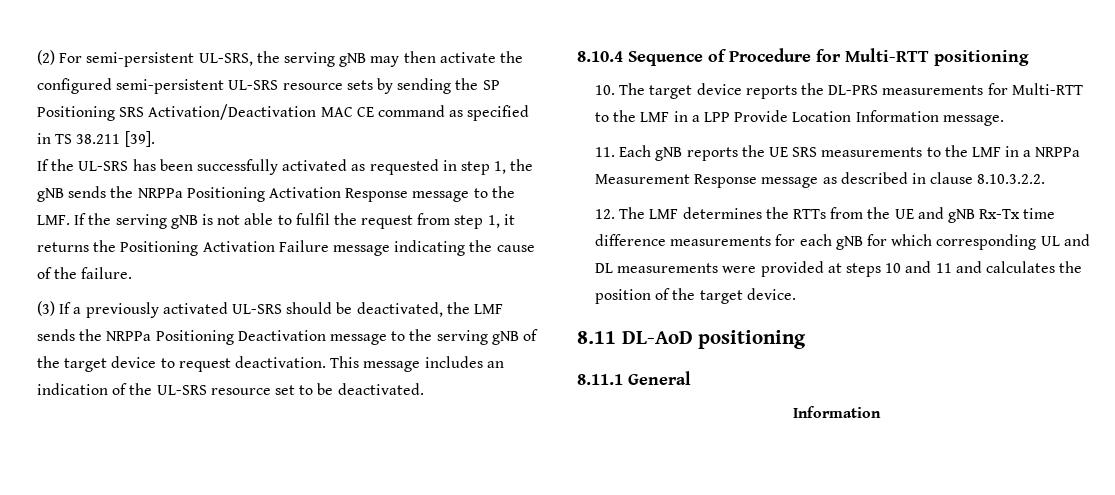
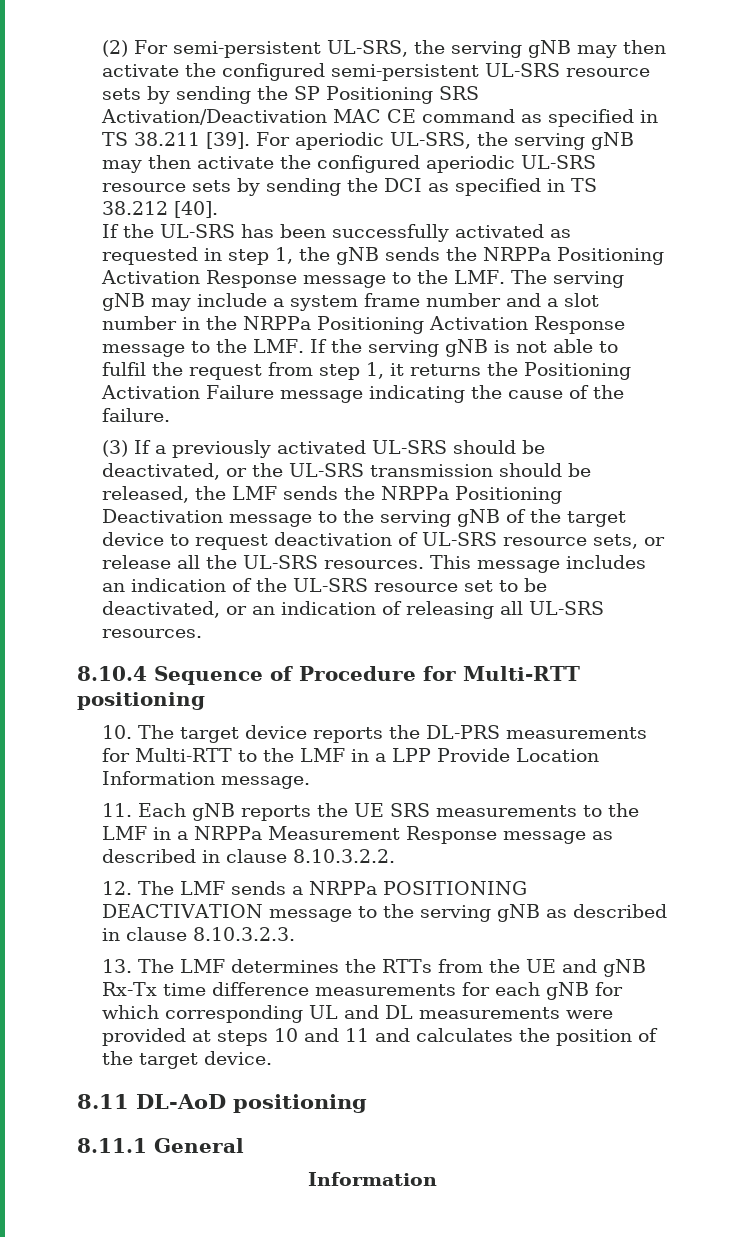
(155, 139) none -> [256,132,635,150] [102,155,597,173] [102,178,598,196] [102,201,219,218] For aperiodic UL-SRS, the serving gNB may then activate the configured aperiodic UL-SRS resource sets by sending the DCI as specified in TS 38.212 [40].
(71, 220) none -> [511,270,625,288] [102,293,600,311] [102,316,626,334] [102,339,305,357] The serving gNB may include a system frame number and a slot number in the NRPPa Positioning Activation Response message to the LMF.
(443, 309) none -> [226,463,592,477] [102,486,190,503] or the UL-SRS transmission should be released,
[234,356,326,368] deactivation. -> [274,532,666,549] [102,555,425,569] deactivation of UL-SRS resource sets, or release all the UL-SRS resources.
[337,383,424,395] deactivated. -> [102,601,605,619] [102,629,203,638] deactivated, or an indication of releasing all UL-SRS resources.
(679, 214) none -> [231,881,528,895] [102,904,668,922] [102,927,296,941] [102,959,226,973] sends a NRPPa POSITIONING DEACTIVATION message to the serving gNB as described in clause 8.10.3.2.3. // 13. The LMF

